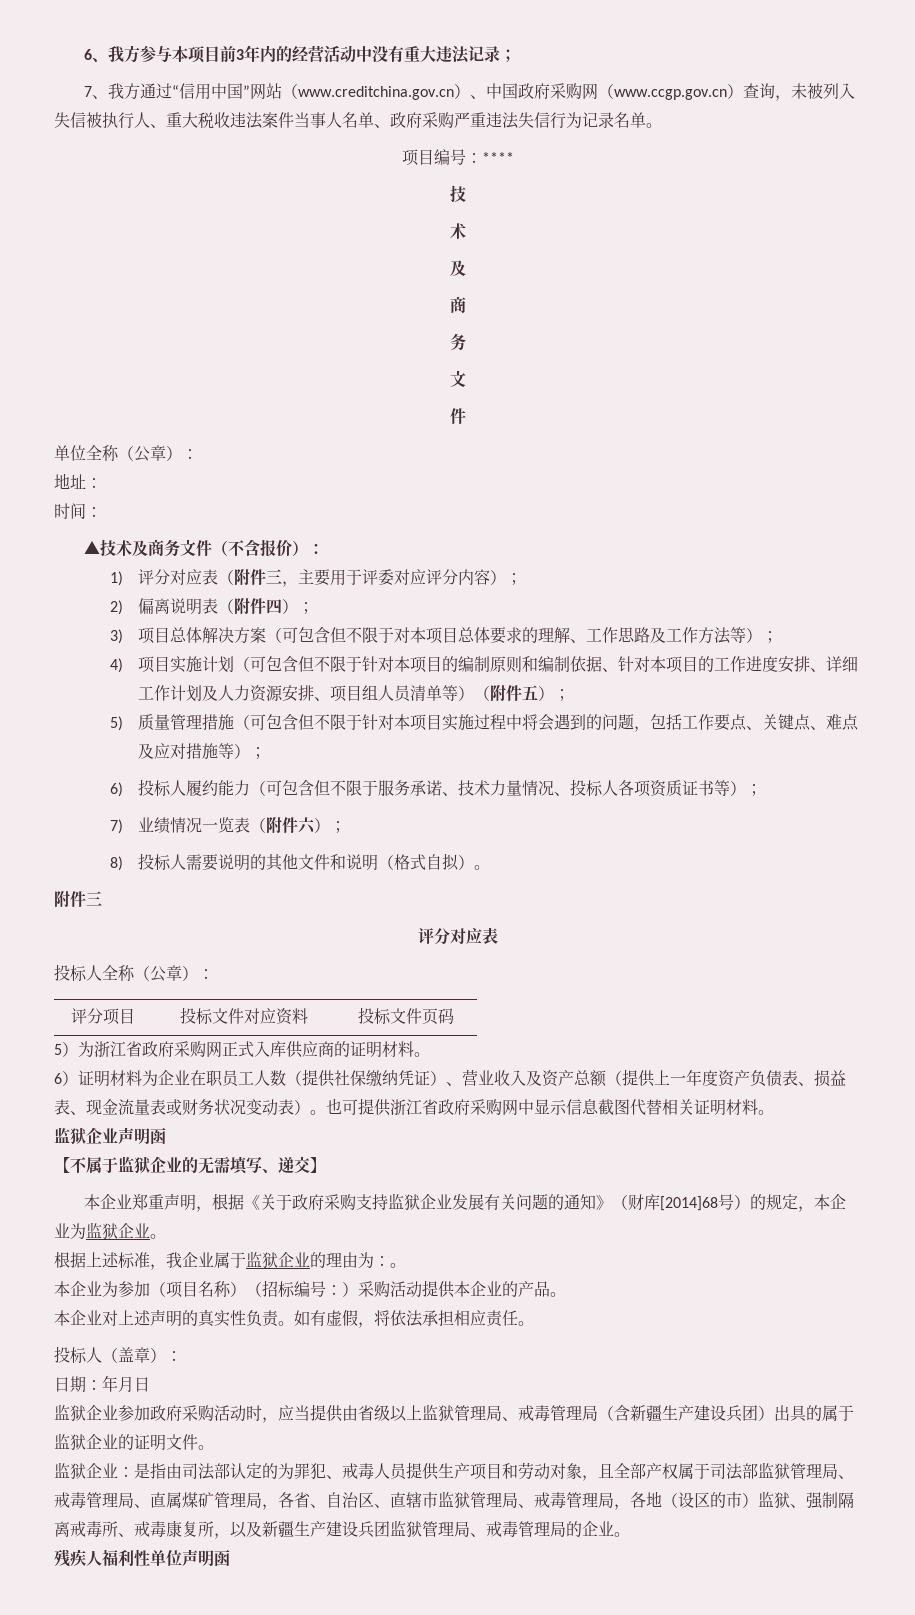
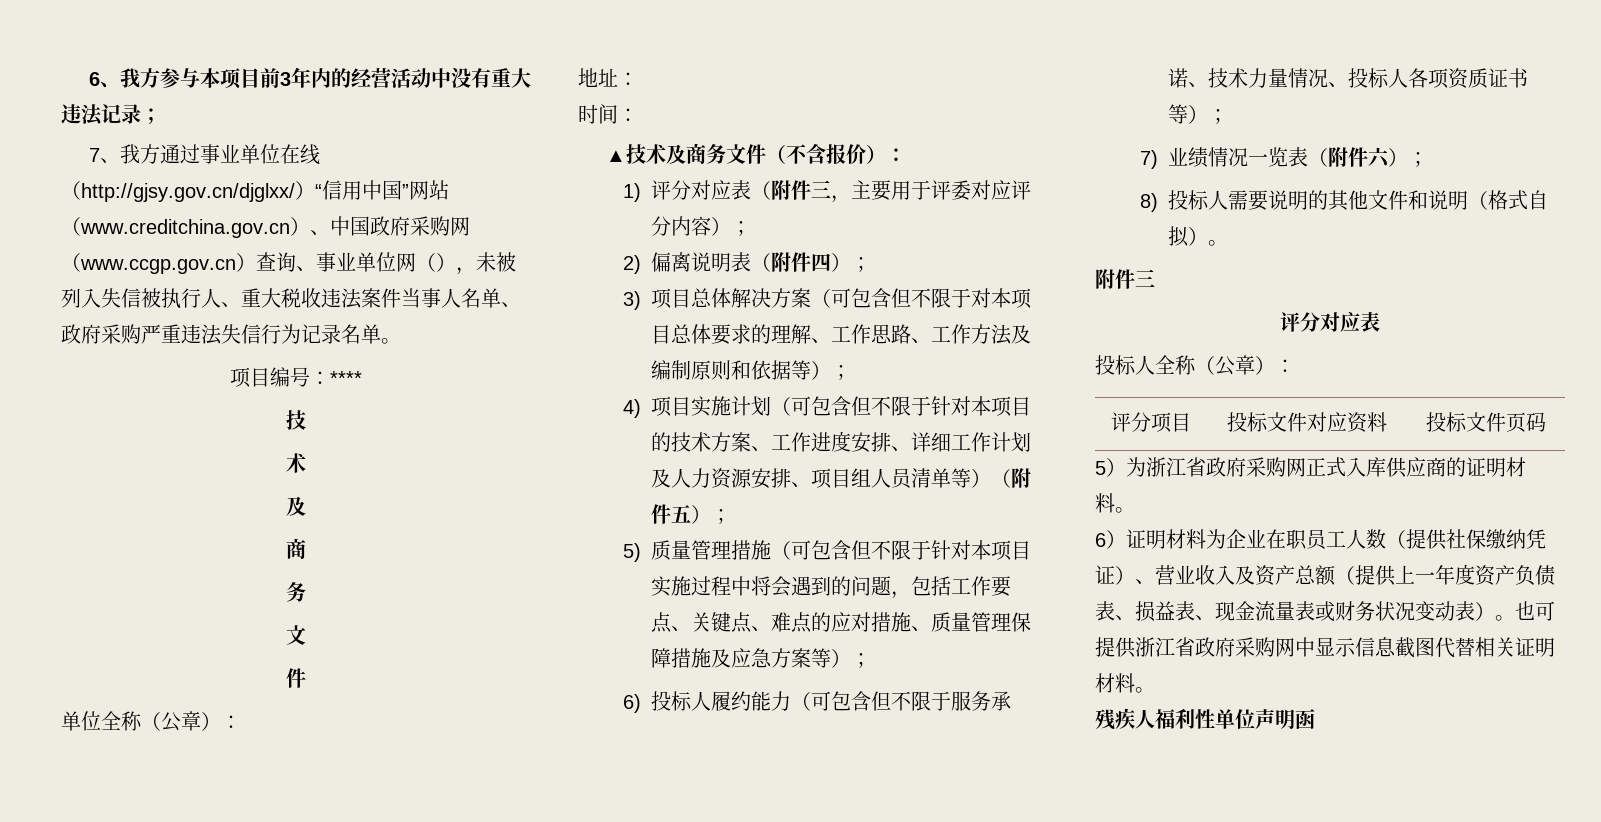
(173, 91) none -> [199,144,320,165] [61,181,315,202] 事业单位在线（http://gjsy.gov.cn/djglxx/）
(776, 91) none -> [296,252,456,272] 、事业单位网（）
[650,627,667,643] 及 -> [910,338,931,343] 、
(732, 635) none -> [1010,325,1031,344] [650,360,791,380] 及编制原则和依据
[458,656,715,673] 编制原则和编制依据、针对本项目的 -> [670,432,771,452] 技术方案、
[138,743,155,759] 及 -> [810,612,831,632] 的
(219, 751) none -> [910,612,1031,632] [650,648,811,668] 、质量管理保障措施及应急方案
[54,1127,166,1145] [54,1156,326,1175] [84,1193,847,1212] [54,1222,166,1239] [54,1251,406,1270] [54,1280,566,1298] [54,1309,534,1328] [54,1346,182,1364] [54,1375,150,1392] [54,1404,854,1423] [54,1433,214,1451] [54,1462,854,1481] [54,1491,854,1510] [54,1520,630,1539] // 监狱企业声明函 // 【不属于监狱企业的无需填写、递交】 // 本企业郑重声明，根据《关于政府采购支持监狱企业发展有关问题的通知》（财库[2014]68号）的规定，本企业为监狱企业。 // 根据上述标准，我企业属于监狱企业的理由为：。 // 本企业为参加（项目名称）（招标编号：）采购活动提供本企业的产品。 // 本企业对上述声明的真实性负责。如有虚假，将依法承担相应责任。 // 投标人（盖章）： // 日期：年月日 // 监狱企业参加政府采购活动时，应当提供由省级以上监狱管理局、戒毒管理局（含新疆生产建设兵团）出具的属于监狱企业的证明文件。 // 监狱企业：是指由司法部认定的为罪犯、戒毒人员提供生产项目和劳动对象，且全部产权属于司法部监狱管理局、戒毒管理局、直属煤矿管理局，各省、自治区、直辖市监狱管理局、戒毒管理局，各地（设区的市）监狱、强制隔离戒毒所、戒毒康复所，以及新疆生产建设兵团监狱管理局、戒毒管理局的企业。 -> (1155, 690) none

